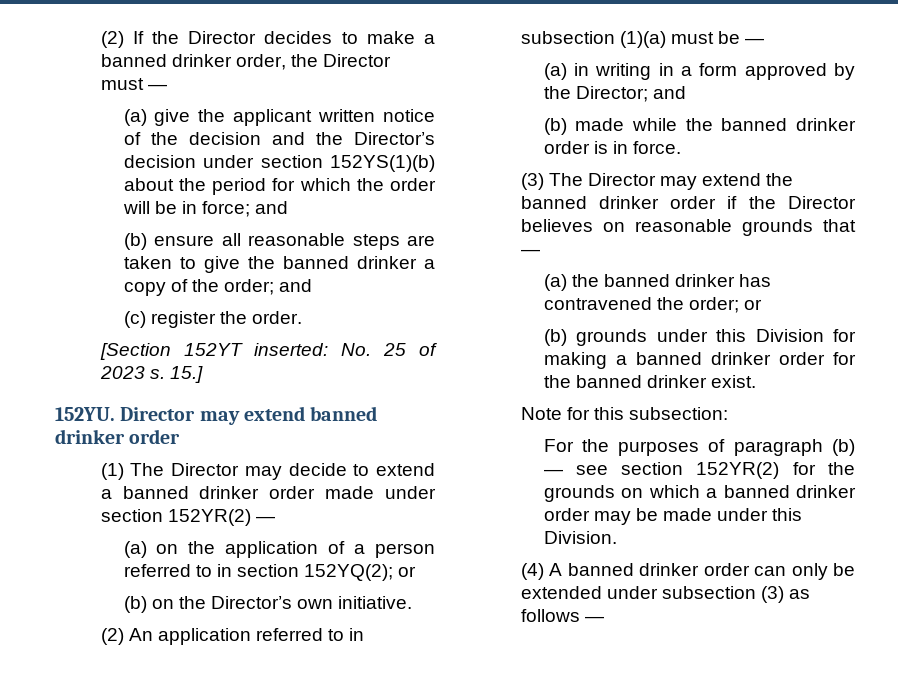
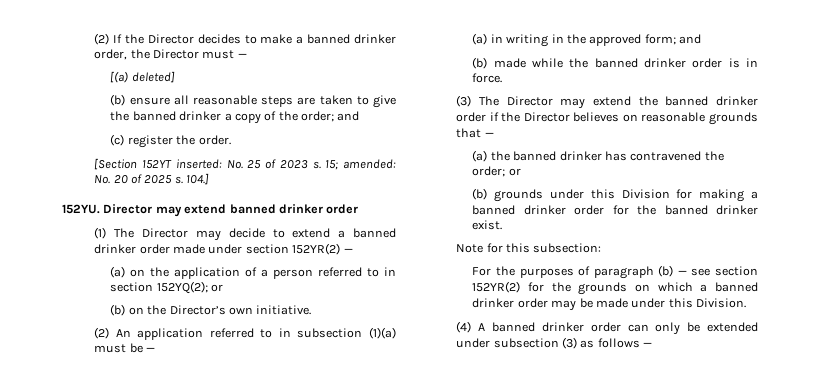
[123,109,436,126] [123,132,436,145] [123,155,435,172] [123,178,436,195] [122,201,289,217] (a) give the applicant written notice of the decision and the Director’s decision under section 152YS(1)(b) about the period for which the order will be in force; and -> [110,71,175,83] [(a) deleted]
[169,366,203,383] 15.] -> [325,159,396,170] [94,173,210,185] 15; amended: No. 20 of 2025 s. 104.]
[680,63,855,80] [543,86,648,102] a form approved by the Director; -> [566,34,676,46] the approved form;

